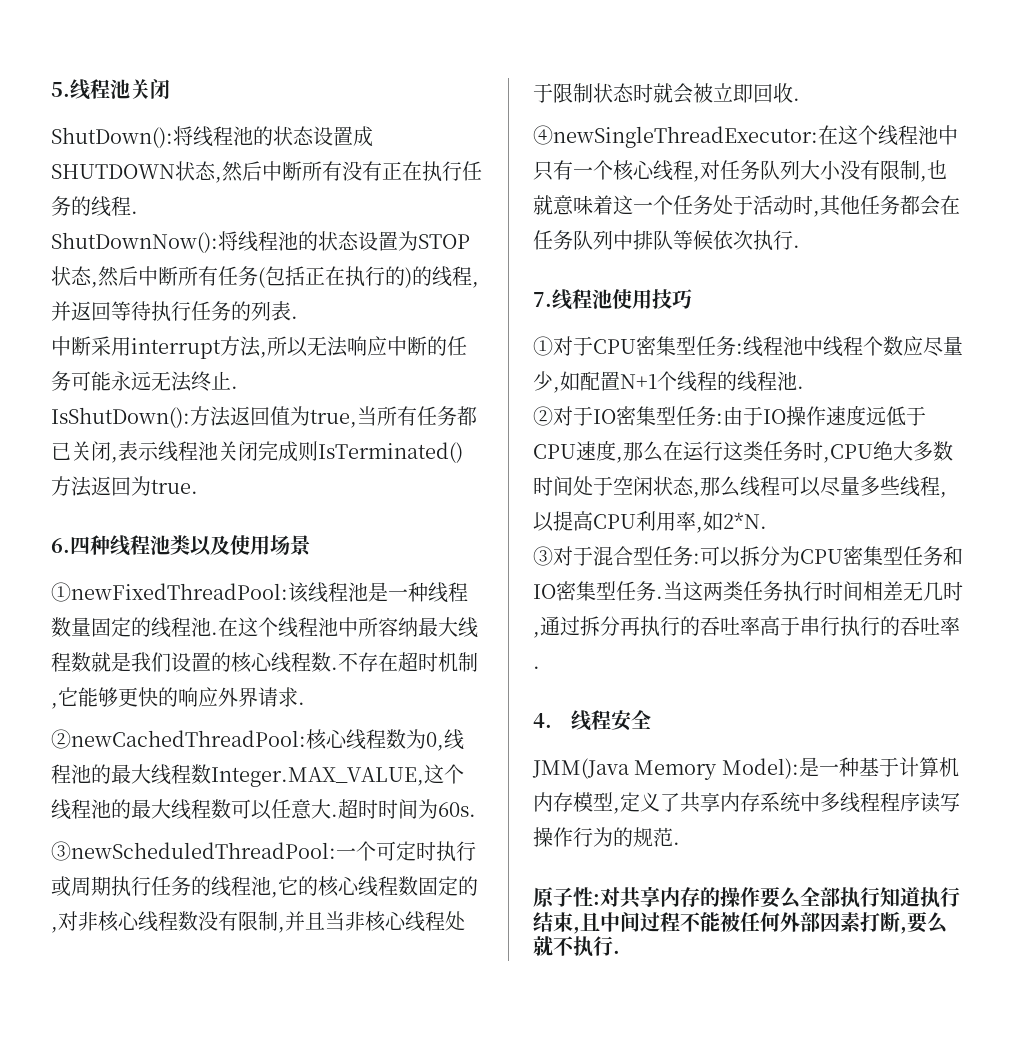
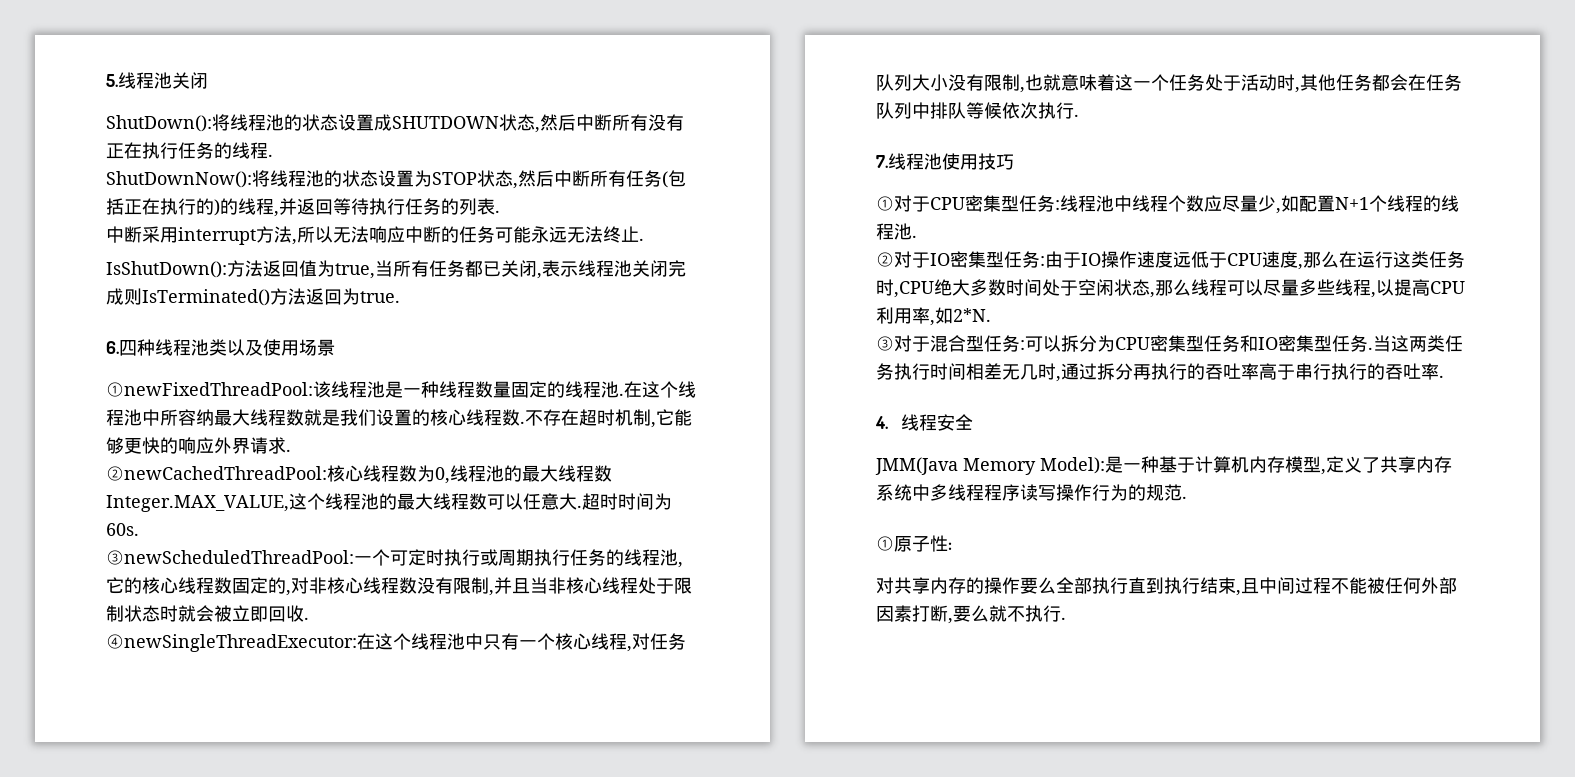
(680, 843) none -> [876,536,894,551] ①
(600, 899) none -> (952, 546) //
[880,887,920,907] 知道 -> [1128,577,1164,594] 直到

